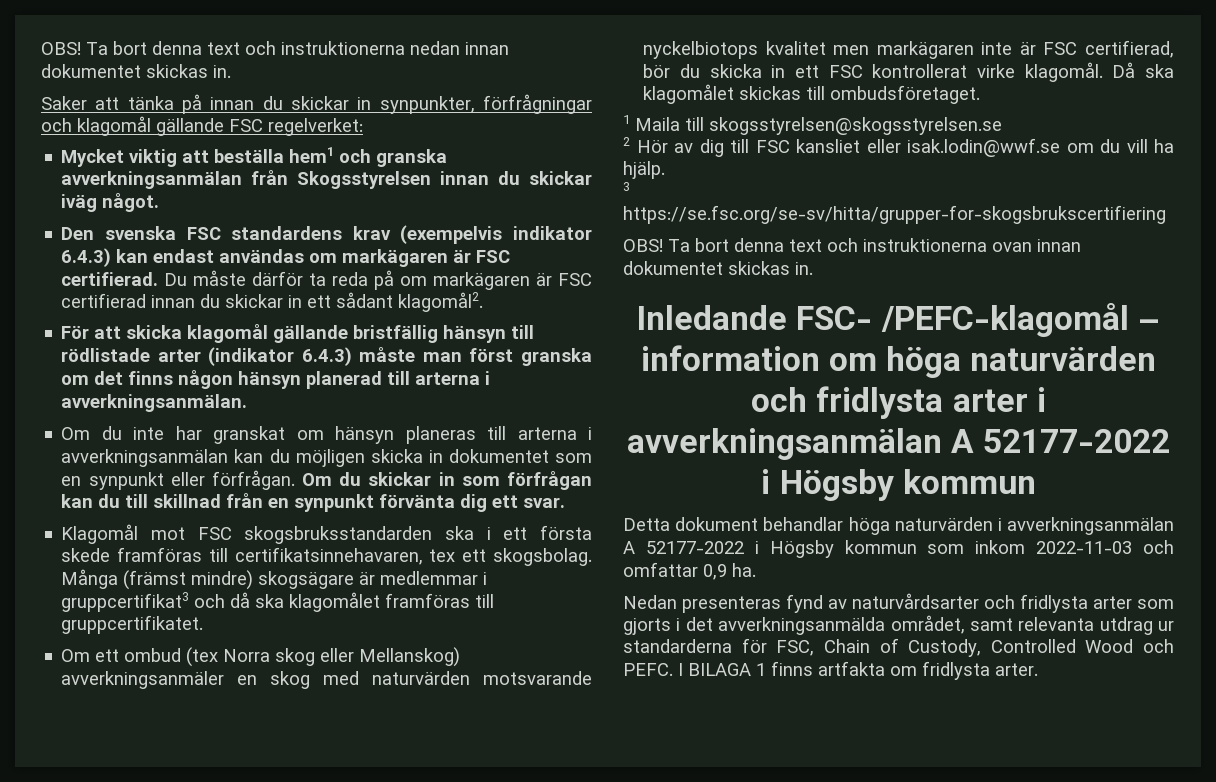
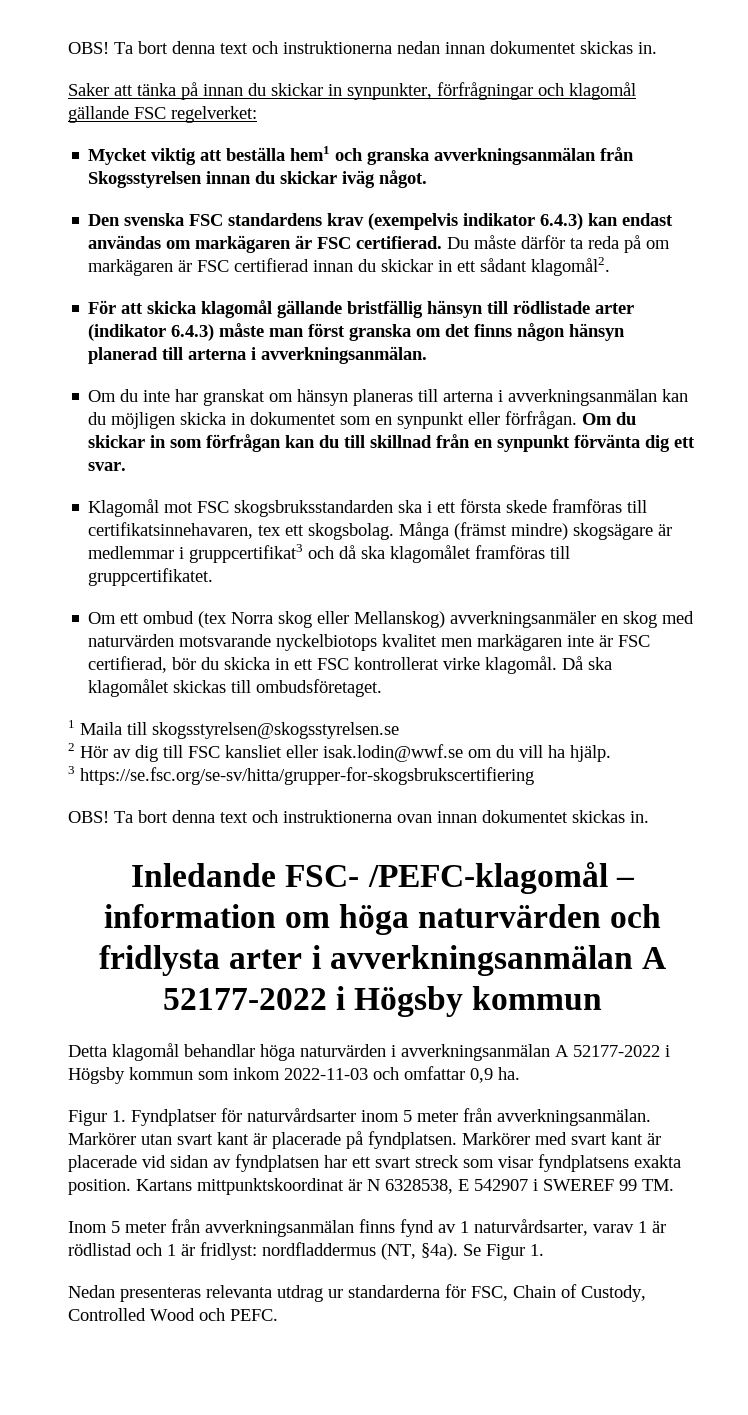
[675,517,759,531] dokument -> [112,1043,179,1061] klagomål
[623,593,1174,613] [623,615,1013,635] Nedan presenteras fynd av naturvårdsarter och fridlysta arter som gjorts i det avverkningsanmälda området, samt -> [68,1108,651,1126] [68,1131,661,1149] [68,1154,681,1172] [68,1178,674,1195] [68,1219,666,1237] [68,1242,544,1260] [68,1285,201,1302] Figur 1. Fyndplatser för naturvårdsarter inom 5 meter från avverkningsanmälan. Markörer utan svart kant är placerade på fyndplatsen. Markörer med svart kant är placerade vid sidan av fyndplatsen har ett svart streck som visar fyndplatsens exakta position. Kartans mittpunktskoordinat är N 6328538, E 542907 i SWEREF 99 TM. // Inom 5 meter från avverkningsanmälan finns fynd av 1 naturvårdsarter, varav 1 är rödlistad och 1 är fridlyst: nordfladdermus (NT, §4a). Se Figur 1. // Nedan presenteras
[678,661,1038,680] I BILAGA 1 finns artfakta om fridlysta arter. -> (278, 1315) none

